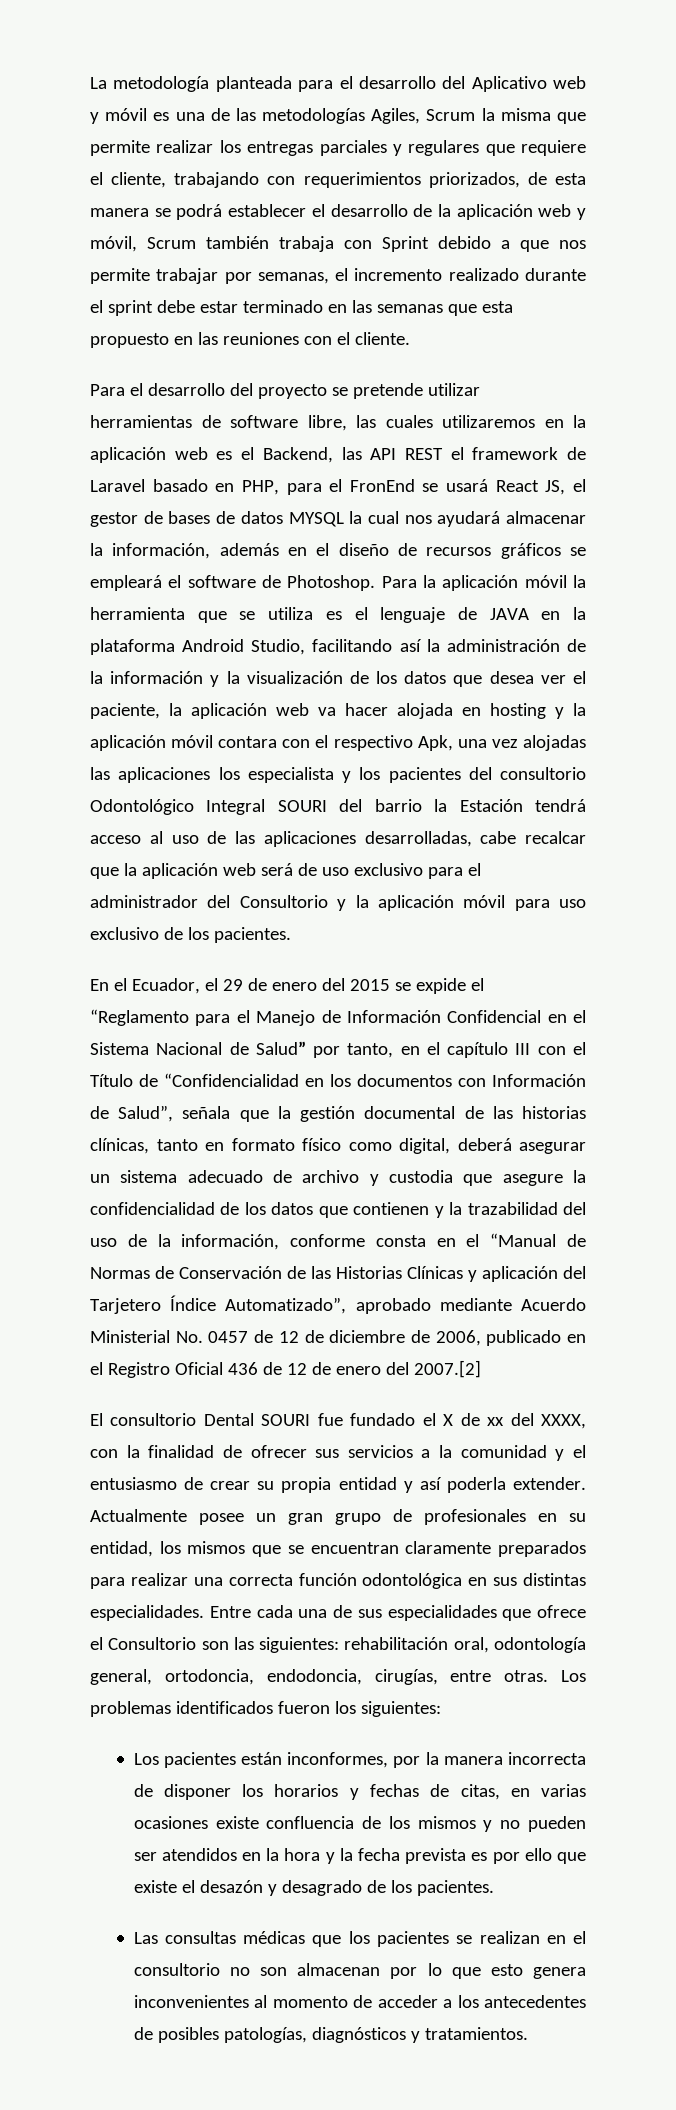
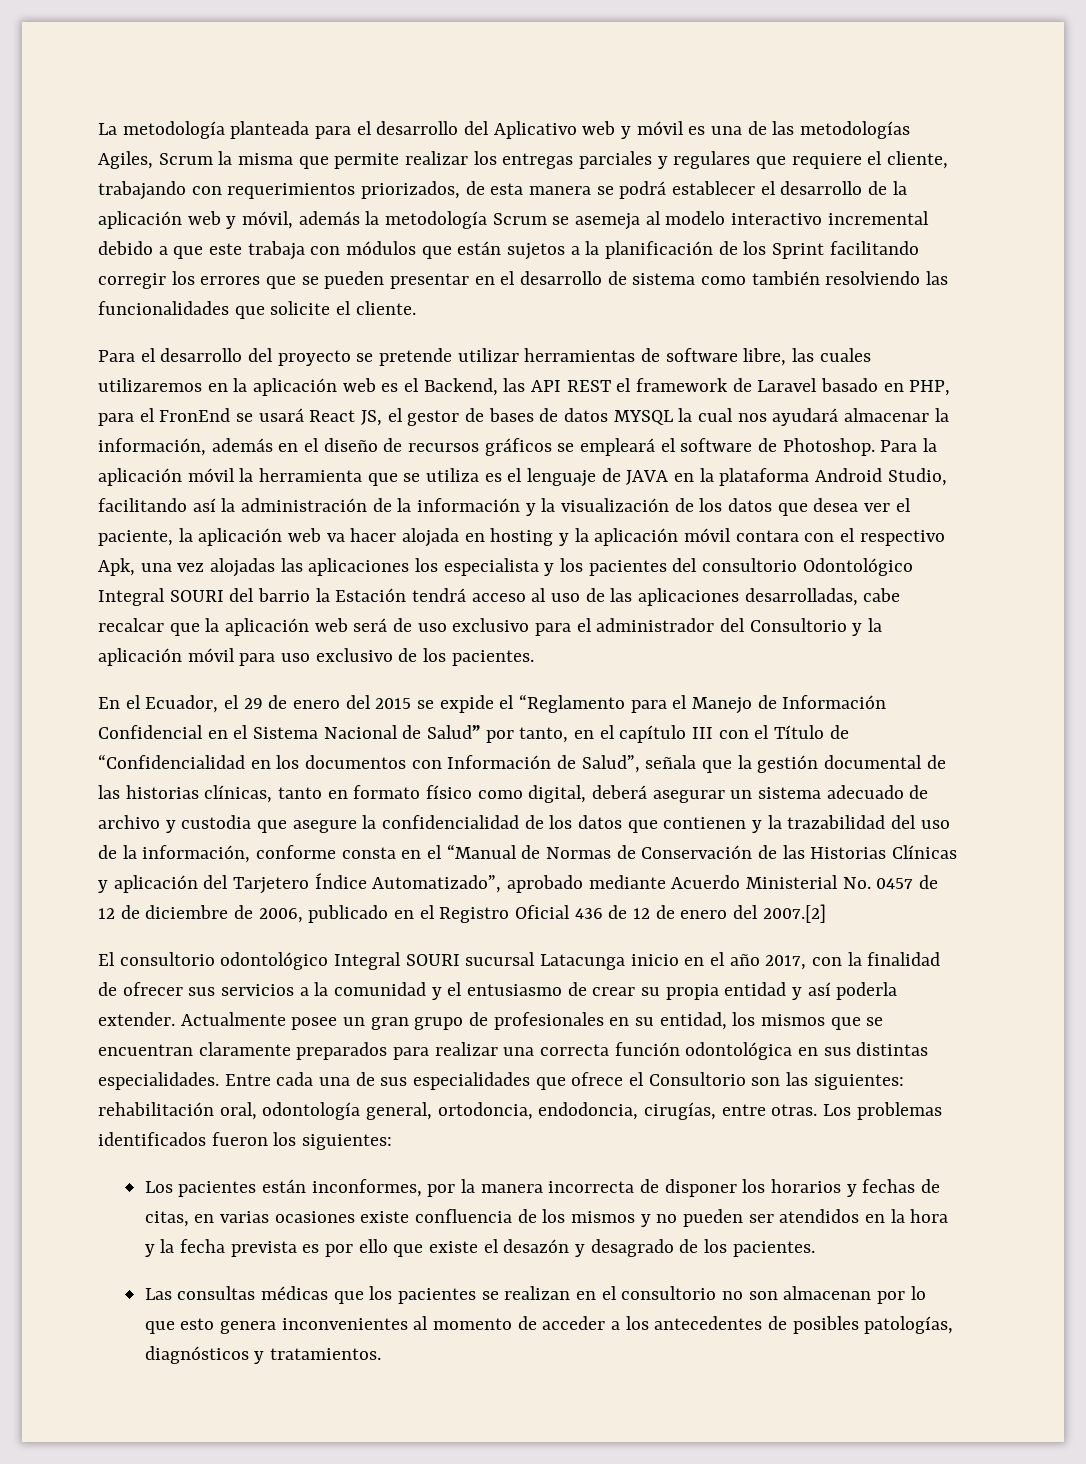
[147,236,586,252] [90,268,586,284] [90,300,513,316] [90,332,332,348] Scrum también trabaja con Sprint debido a que nos permite trabajar por semanas, el incremento realizado durante el sprint debe estar terminado en las semanas que esta propuesto en las reuniones con -> [298,211,929,230] [98,241,919,260] [98,271,949,289] [98,301,331,319] además la metodología Scrum se asemeja al modelo interactivo incremental debido a que este trabaja con módulos que están sujetos a la planificación de los Sprint facilitando corregir los errores que se pueden presentar en el desarrollo de sistema como también resolviendo las funcionalidades que solicite
[203,1413,586,1429] Dental SOURI fue fundado el X de xx del XXXX, -> [220,952,807,970] odontológico Integral SOURI sucursal Latacunga inicio en el año 2017,

